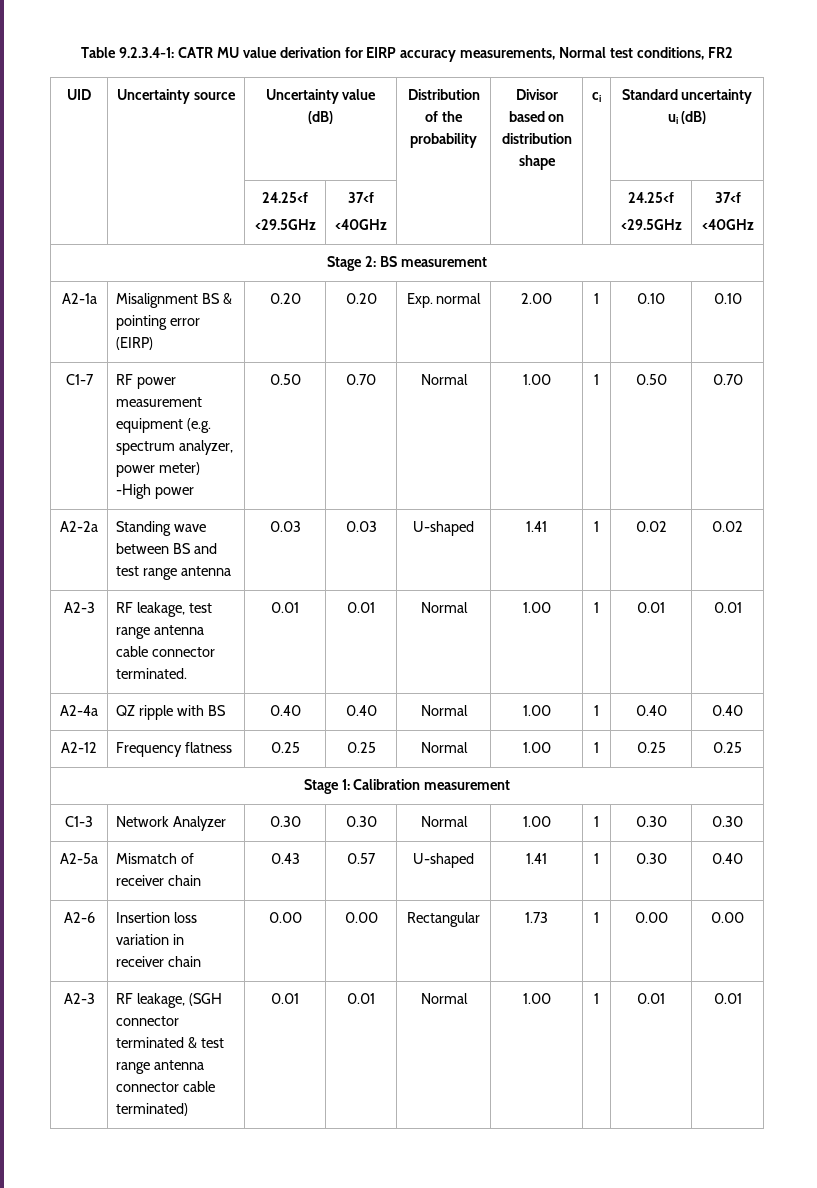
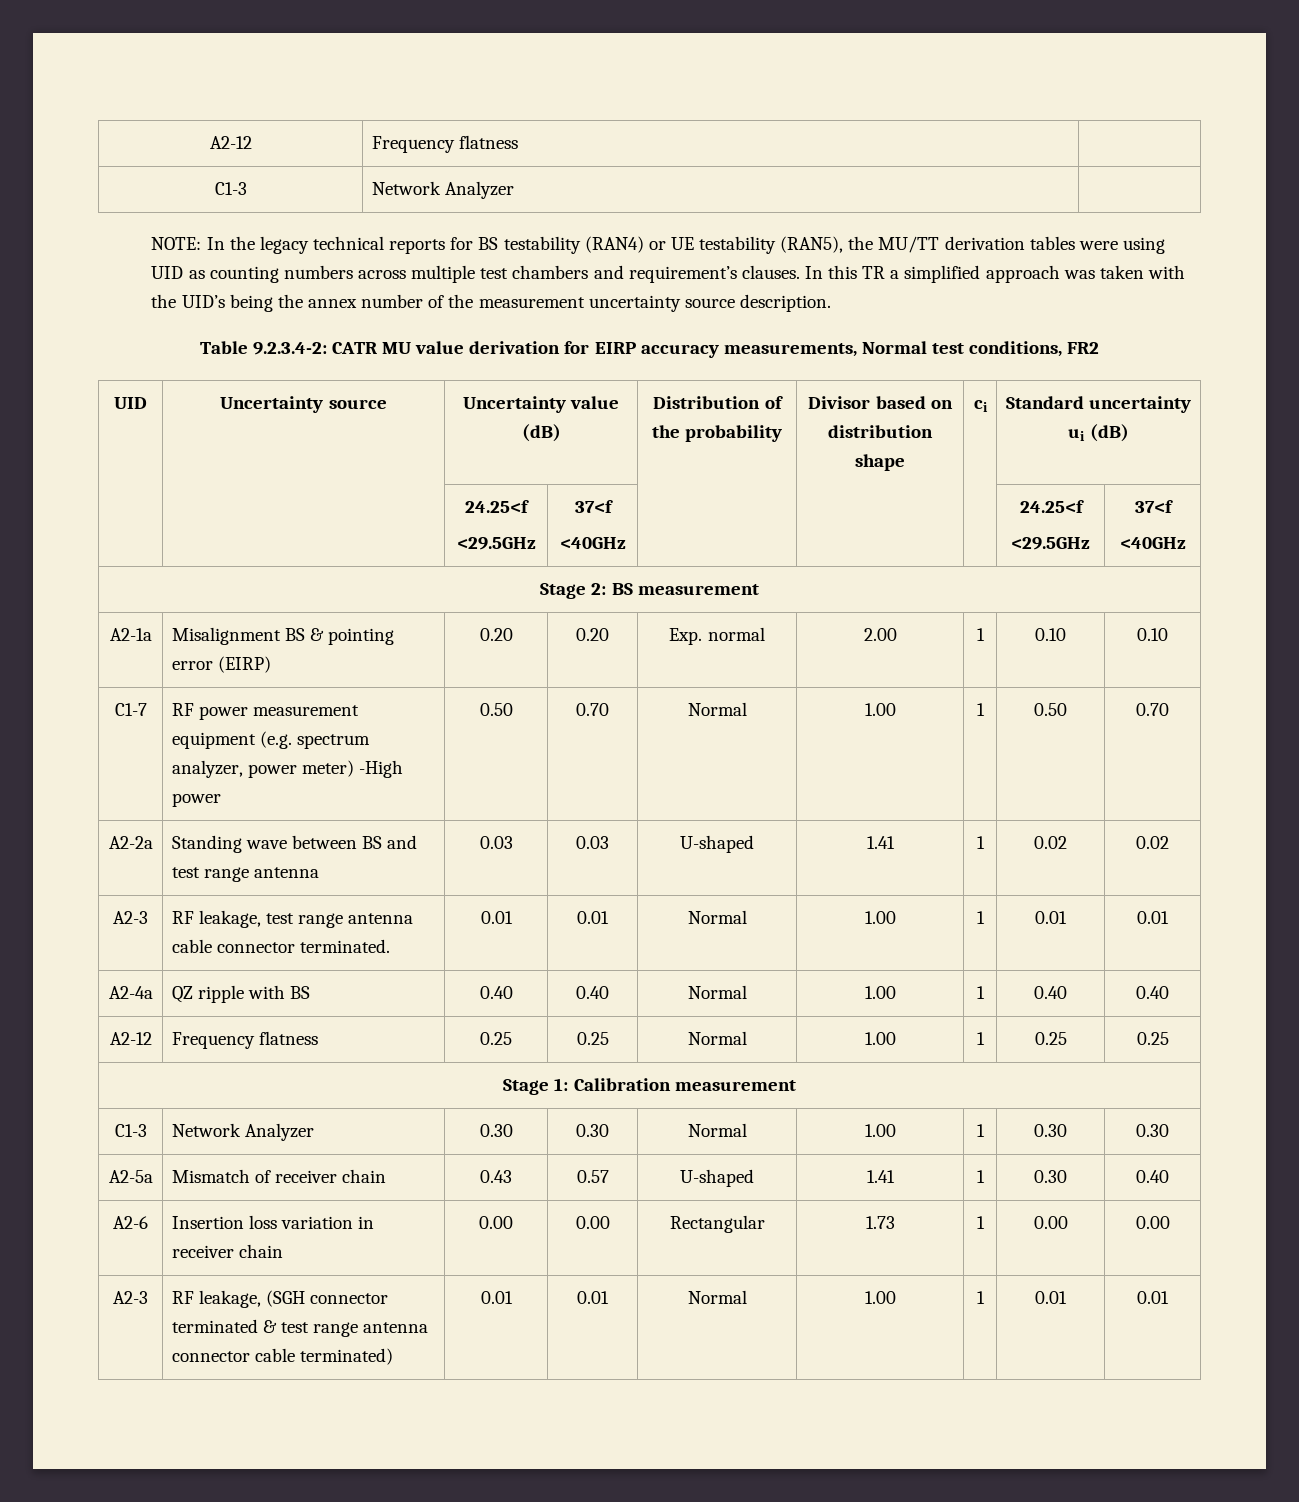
[81,47,174,58] Table 9.2.3.4-1: -> [209,136,252,149] [371,135,518,153] [214,182,247,195] [371,181,514,199] [151,236,1165,254] [151,265,1185,283] [151,294,831,312] [199,341,327,355] A2-12 | Frequency flatness | // C1-3 | Network Analyzer | // NOTE: In the legacy technical reports for BS testability (RAN4) or UE testability (RAN5), the MU/TT derivation tables were using UID as counting numbers across multiple test chambers and requirement’s clauses. In this TR a simplified approach was taken with the UID’s being the annex number of the measurement uncertainty source description. // Table 9.2.3.4-2:

